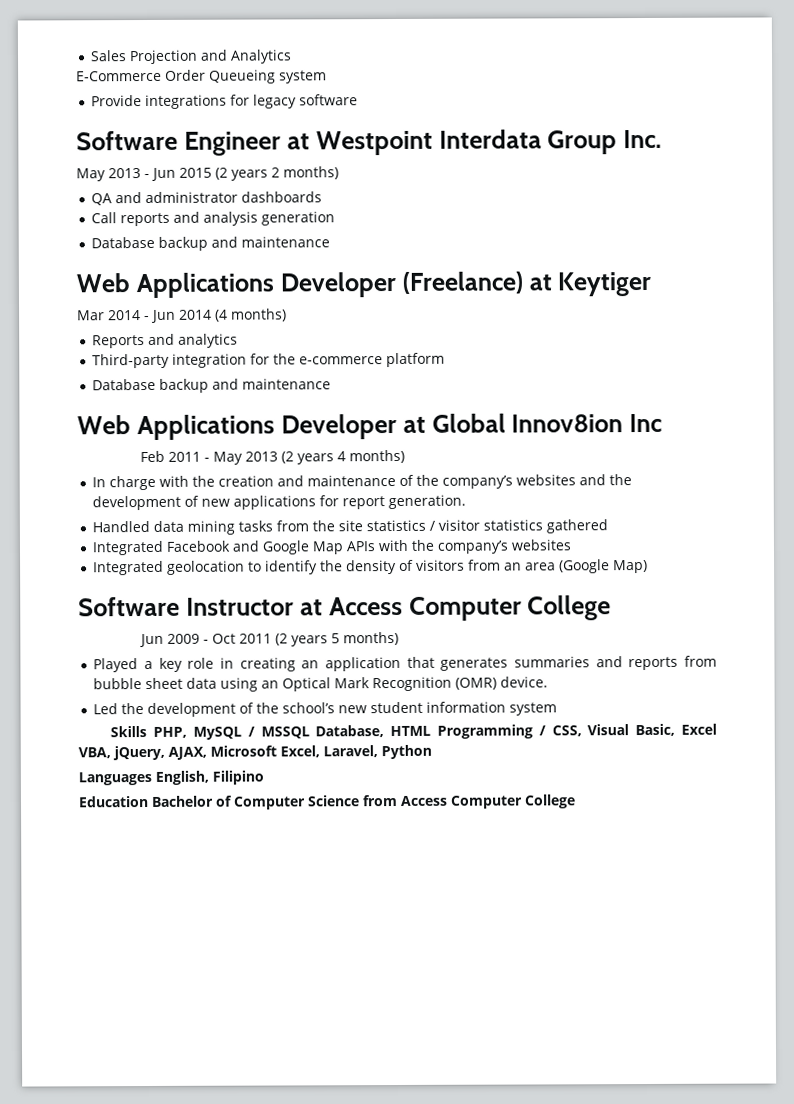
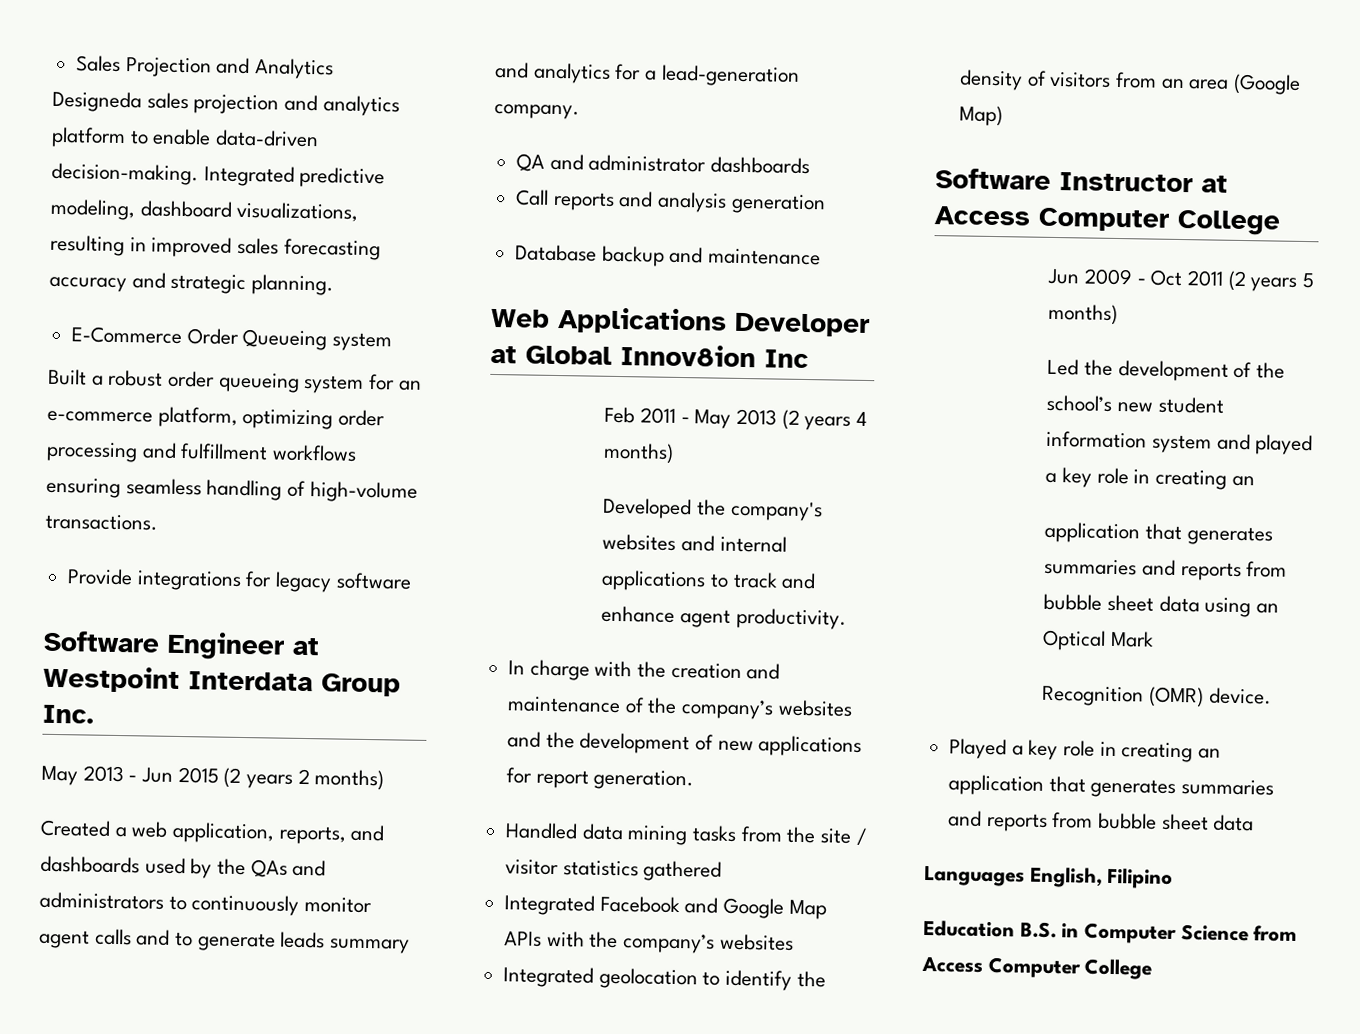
[76,69,327,84] E-Commerce Order Queueing system -> [52,90,400,117] [51,126,320,149] [51,162,386,189] [50,198,359,222] [50,234,381,261] [49,272,335,296] [71,326,393,352] [48,368,422,394] [47,406,386,430] [46,441,358,463] [46,477,418,503] [45,513,158,531] Designeda sales projection and analytics platform to enable data-driven decision-making. Integrated predictive modeling, dashboard visualizations, resulting in improved sales forecasting accuracy and strategic planning. // E-Commerce Order Queueing system // Built a robust order queueing system for an e-commerce platform, optimizing order processing and fulfillment workflows ensuring seamless handling of high-volume transactions.
(339, 173) none -> [40,819,386,845] [40,855,327,879] [39,891,373,916] [39,928,411,954] [495,61,800,87] [494,103,580,120] // Created a web application, reports, and dashboards used by the QAs and administrators to continuously monitor agent calls and to generate leads summary and analytics for a lead-generation company.
[76,271,652,299] [77,308,287,323] [92,333,239,349] [92,352,446,369] [92,378,332,393] // Web Applications Developer (Freelance) at Keytiger // Mar 2014 - Jun 2014 (4 months) // Reports and analytics // Third-party integration for the e-commerce platform // Database backup and maintenance -> (822, 257) none
(406, 456) none -> [602,497,823,522] [602,533,787,553] [601,569,817,592] [601,605,847,630] // Developed the company's websites and internal applications to track and enhance agent productivity.
[366,519,427,532] statistics -> (853, 836) none
(400, 638) none -> [1047,358,1285,382] [1046,394,1224,414] [1046,430,1314,456] [1045,467,1255,490] [1044,521,1273,546] [1044,558,1288,582] [1043,593,1279,618] [1042,629,1154,651] [1042,685,1272,708] // Led the development of the school’s new student information system and played a key role in creating an // application that generates summaries and reports from bubble sheet data using an Optical Mark // Recognition (OMR) device.
[220,676,549,692] [93,701,558,718] [110,723,717,740] [78,744,433,761] using an Optical Mark Recognition (OMR) device. // Led the development of the school’s new student information system // Skills PHP, MySQL / MSSQL Database, HTML Programming / CSS, Visual Basic, Excel VBA, jQuery, AJAX, Microsoft Excel, Laravel, Python -> (1255, 823) none
[151,795,233,807] Bachelor of -> [1019,921,1080,939] B.S. in

